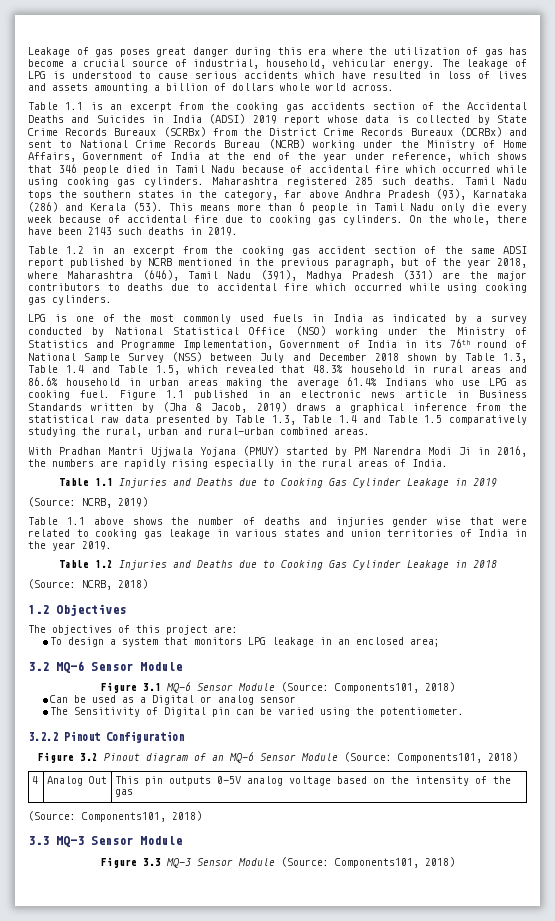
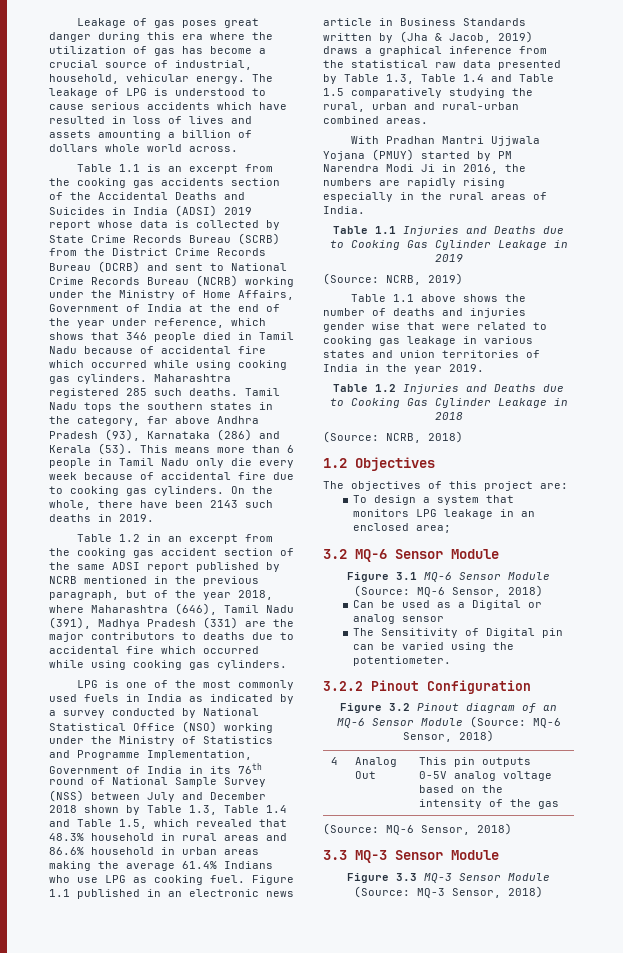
[114,127,206,137] Bureaux (SCRBx) -> [189,233,280,245] Bureau (SCRB)
[410,127,502,137] Bureaux (DCRBx) -> [49,261,140,273] Bureau (DCRB)
[334,683,419,693] Components101, -> [417,587,501,597] MQ-6 Sensor,
[397,753,482,763] Components101, -> [532,718,561,728] [403,732,452,742] MQ-6 Sensor,
[82,812,166,822] Components101, -> [386,825,470,835] MQ-6 Sensor,
[334,858,419,868] Components101, -> [417,888,501,898] MQ-3 Sensor,

